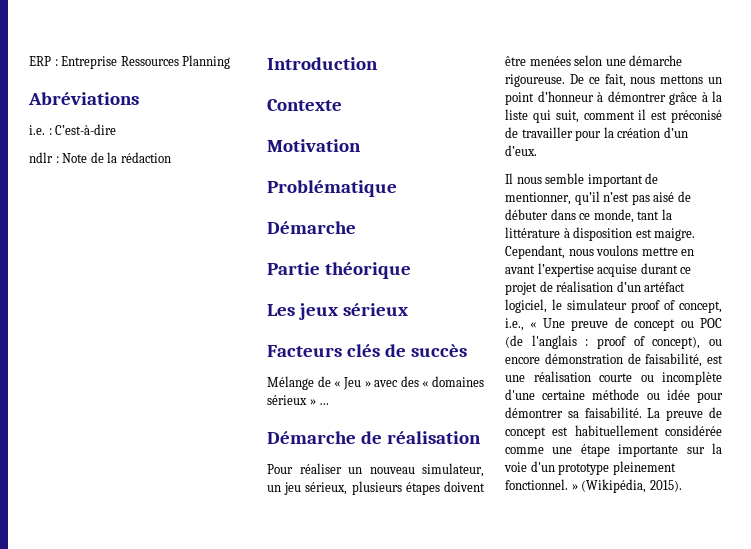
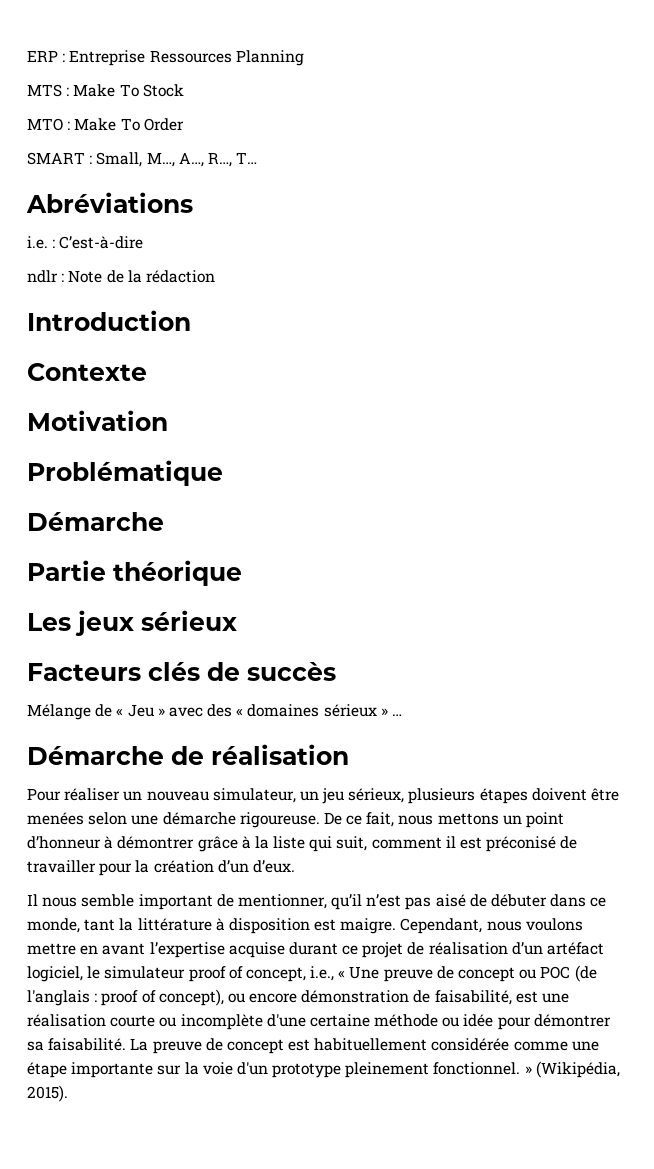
(231, 62) none -> [27,84,184,97] [27,118,184,131] [27,152,258,167] // MTS : Make To Stock // MTO : Make To Order // SMART : Small, M…, A…, R…, T…

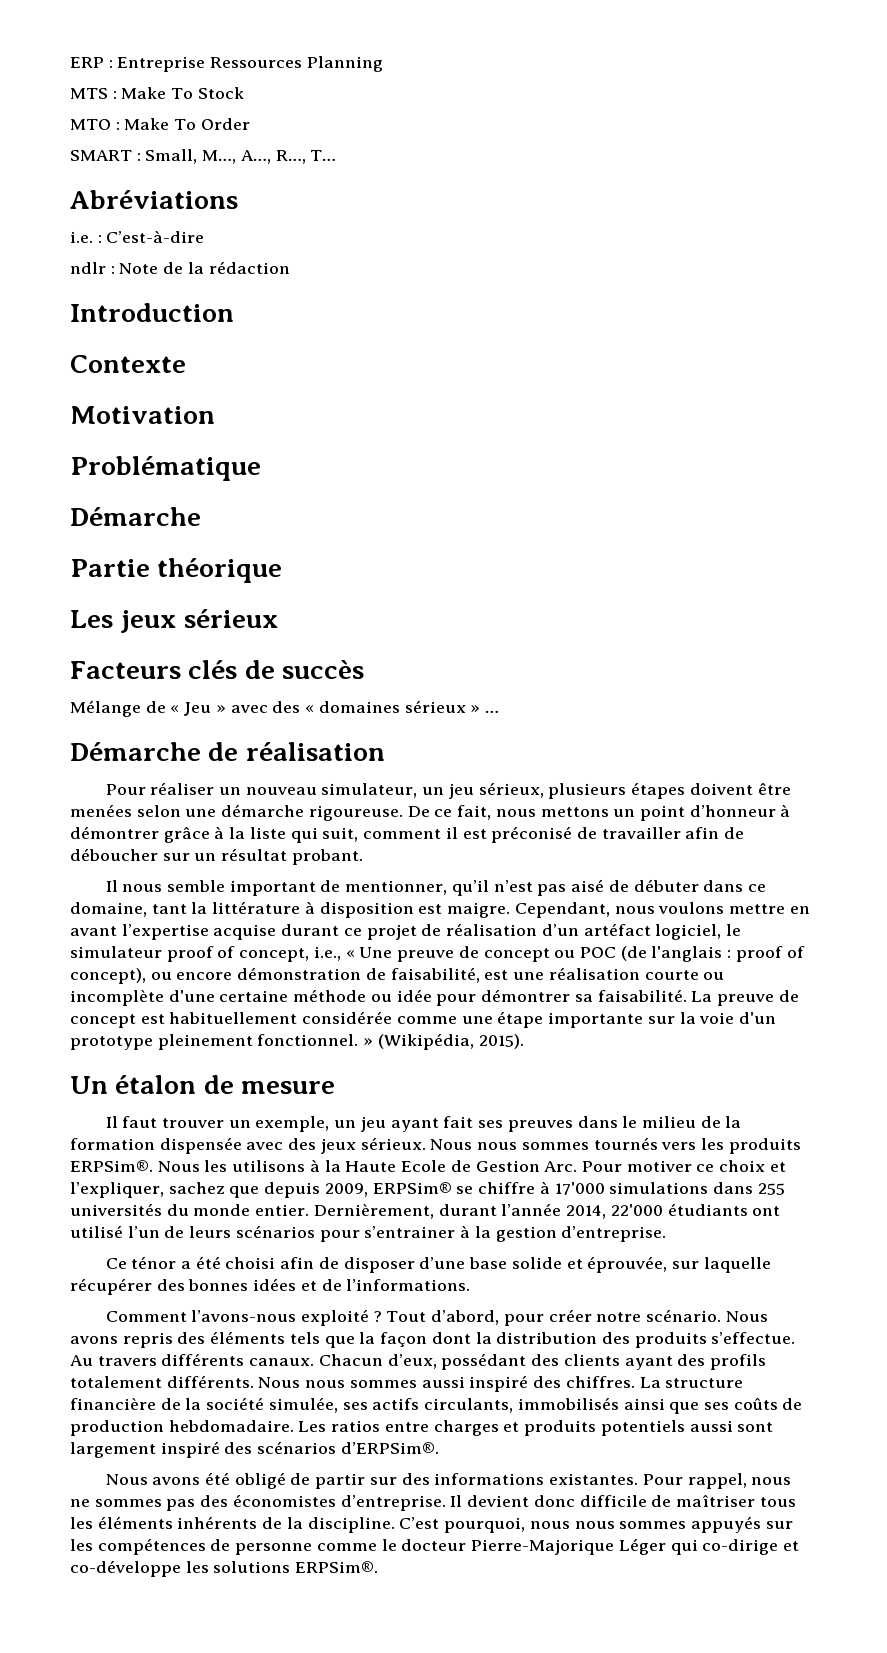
[99,860,295,876] pour la création d’un d’eux. -> [685,827,745,839] [70,848,363,865] afin de déboucher sur un résultat probant.
[27,918,80,933] monde, -> [70,902,147,917] domaine,
(68, 1093) none -> [70,1075,336,1094] [105,1116,742,1132] [70,1137,801,1154] [70,1159,786,1172] [70,1181,785,1198] [70,1203,781,1219] [70,1225,667,1242] [105,1256,771,1273] [70,1278,471,1295] [105,1309,768,1326] [70,1331,796,1348] [70,1353,766,1370] [70,1375,744,1392] [70,1397,803,1414] [70,1420,774,1436] [70,1441,439,1458] [105,1472,792,1489] [70,1494,796,1511] [70,1516,793,1533] [70,1538,799,1555] [70,1560,379,1577] // Un étalon de mesure // Il faut trouver un exemple, un jeu ayant fait ses preuves dans le milieu de la formation dispensée avec des jeux sérieux. Nous nous sommes tournés vers les produits ERPSim®. Nous les utilisons à la Haute Ecole de Gestion Arc. Pour motiver ce choix et l’expliquer, sachez que depuis 2009, ERPSim® se chiffre à 17'000 simulations dans 255 universités du monde entier. Dernièrement, durant l’année 2014, 22'000 étudiants ont utilisé l’un de leurs scénarios pour s’entrainer à la gestion d’entreprise. // Ce ténor a été choisi afin de disposer d’une base solide et éprouvée, sur laquelle récupérer des bonnes idées et de l’informations. // Comment l’avons-nous exploité ? Tout d’abord, pour créer notre scénario. Nous avons repris des éléments tels que la façon dont la distribution des produits s’effectue. Au travers différents canaux. Chacun d’eux, possédant des clients ayant des profils totalement différents. Nous nous sommes aussi inspiré des chiffres. La structure financière de la société simulée, ses actifs circulants, immobilisés ainsi que ses coûts de production hebdomadaire. Les ratios entre charges et produits potentiels aussi sont largement inspiré des scénarios d’ERPSim®. // Nous avons été obligé de partir sur des informations existantes. Pour rappel, nous ne sommes pas des économistes d’entreprise. Il devient donc difficile de maîtriser tous les éléments inhérents de la discipline. C’est pourquoi, nous nous sommes appuyés sur les compétences de personne comme le docteur Pierre-Majorique Léger qui co-dirige et co-développe les solutions ERPSim®.

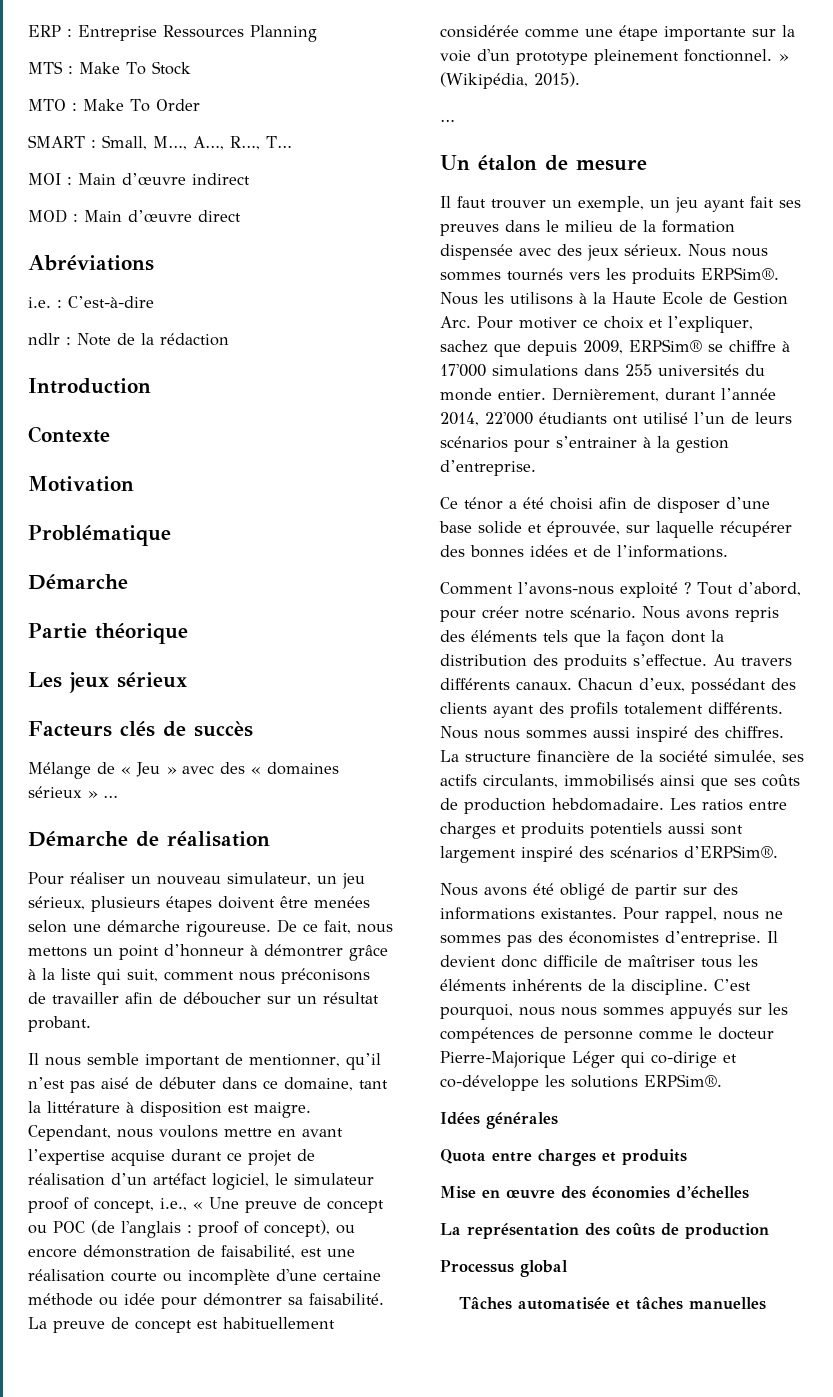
(337, 155) none -> [28,173,250,186] [28,209,241,223] // MOI : Main d’œuvre indirect // MOD : Main d’œuvre direct
[445,826,573,843] il est préconisé -> [239,968,370,984] nous préconisons
(524, 1041) none -> [440,119,455,122] // …
(379, 1567) none -> [440,1112,558,1129] [440,1149,687,1166] [440,1186,749,1199] [440,1223,769,1239] [440,1260,568,1277] [458,1297,766,1310] // Idées générales // Quota entre charges et produits // Mise en œuvre des économies d’échelles // La représentation des coûts de production // Processus global // Tâches automatisée et tâches manuelles

